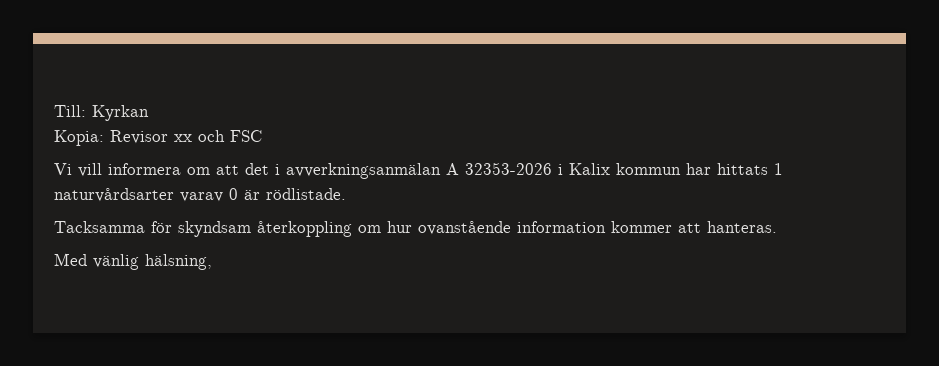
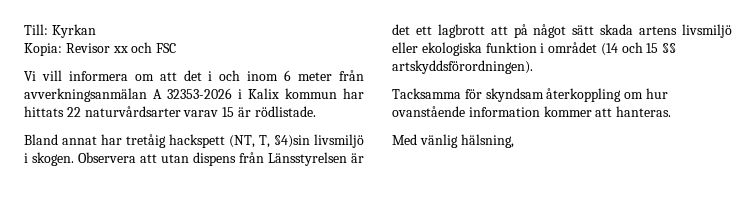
(280, 169) none -> [219,70,365,81] och inom 6 meter från
[774,163,783,175] 1 -> [66,107,81,117] 22
[229,188,238,200] 0 -> [222,107,235,117] 15
(346, 194) none -> [24,134,364,148] [24,152,364,166] [392,24,732,38] [392,42,677,56] [392,60,533,74] // Bland annat har tretåig hackspett (NT, T, §4)sin livsmiljö i skogen. Observera att utan dispens från Länsstyrelsen är det ett lagbrott att på något sätt skada artens livsmiljö eller ekologiska funktion i området (14 och 15 §§ artskyddsförordningen).

